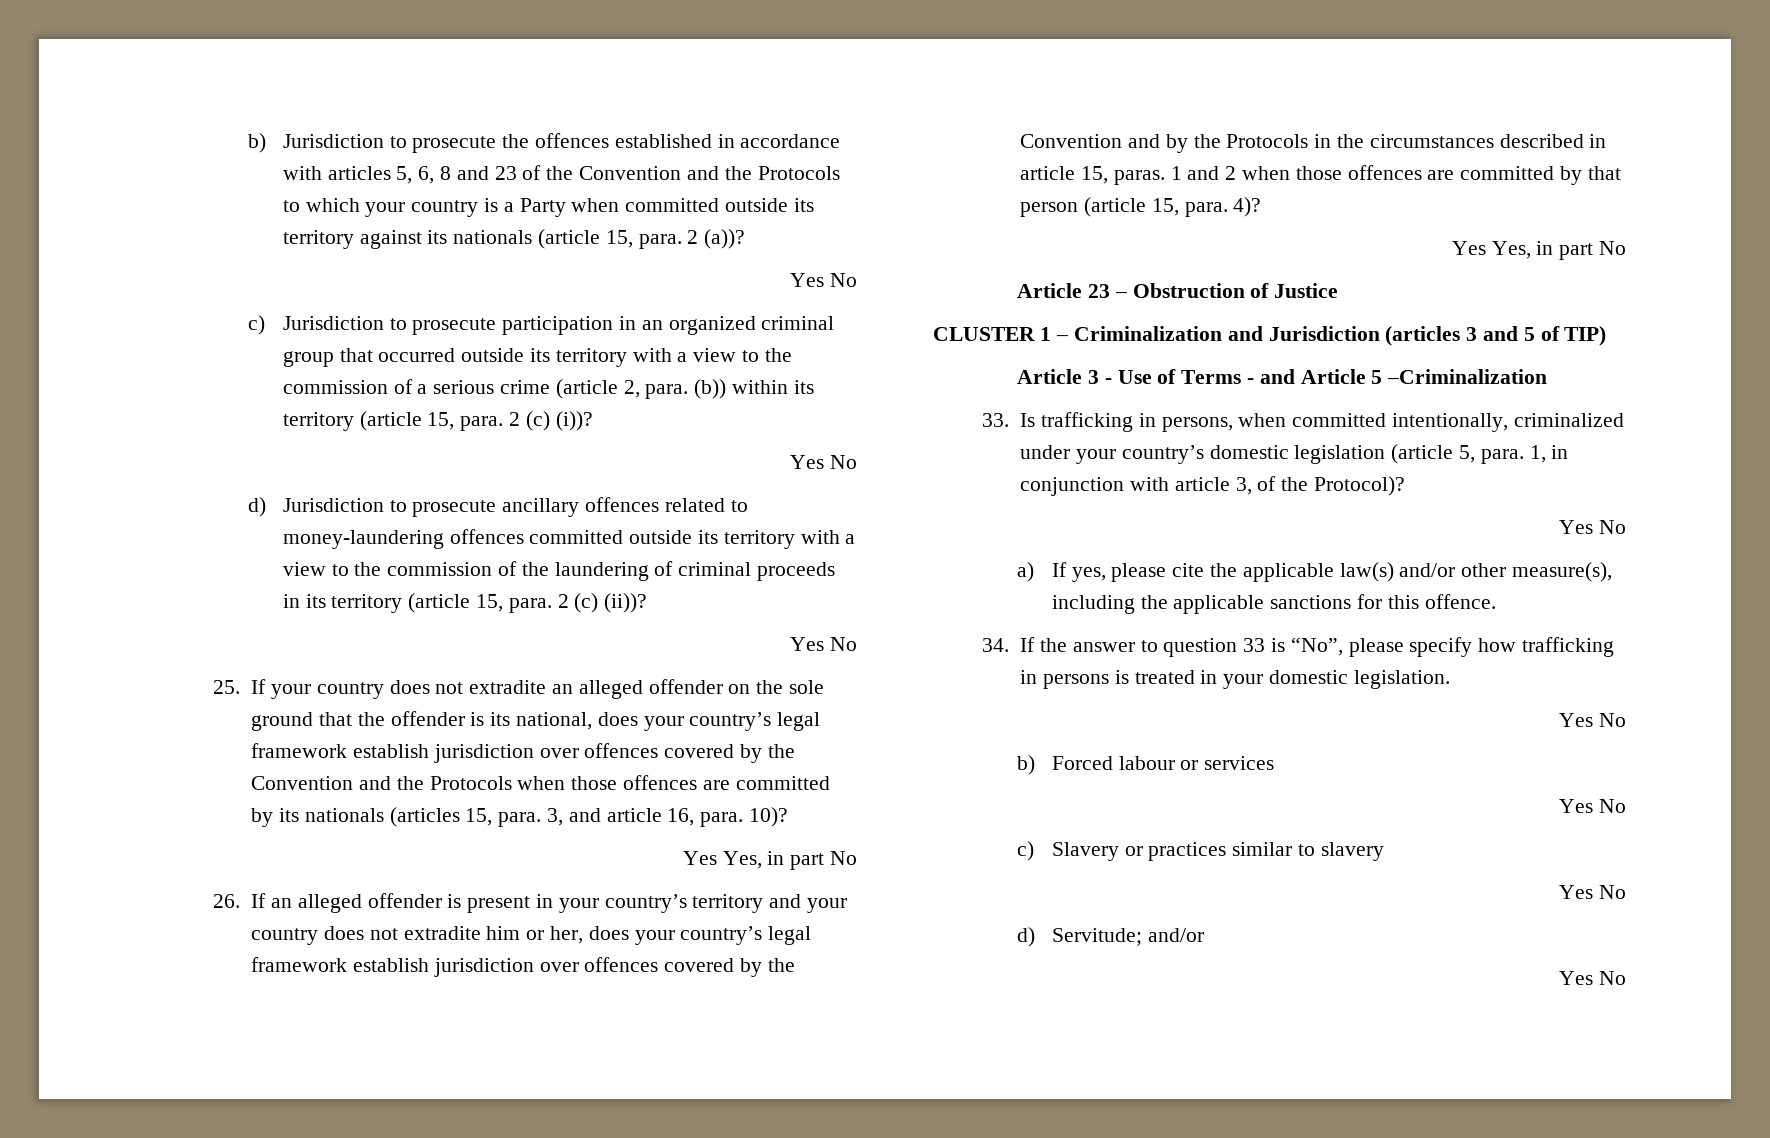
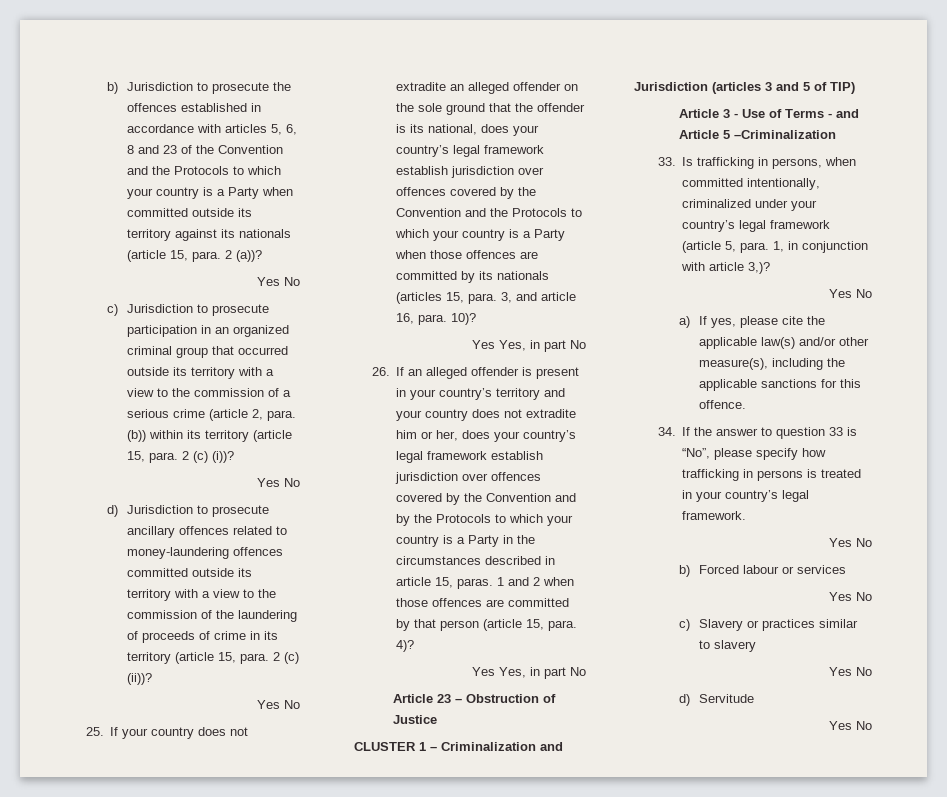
[678,562,836,581] criminal proceeds -> [142,631,247,643] proceeds of crime
(512, 783) none -> [571,208,583,217] [395,229,566,241] to which your country is a Party
(1309, 141) none -> [495,514,574,526] [396,535,500,547] to which your country is a Party
[1209,445,1386,464] domestic legislation -> [739,220,831,232] legal framework
[1235,476,1406,496] 3, of the Protocol)? -> [748,262,771,274] 3,)?
[1269,670,1450,689] domestic legislation. -> [725,490,810,502] [682,511,747,520] country’s legal framework.
[1051,928,1204,946] Servitude; and/or -> [699,694,755,703] Servitude

